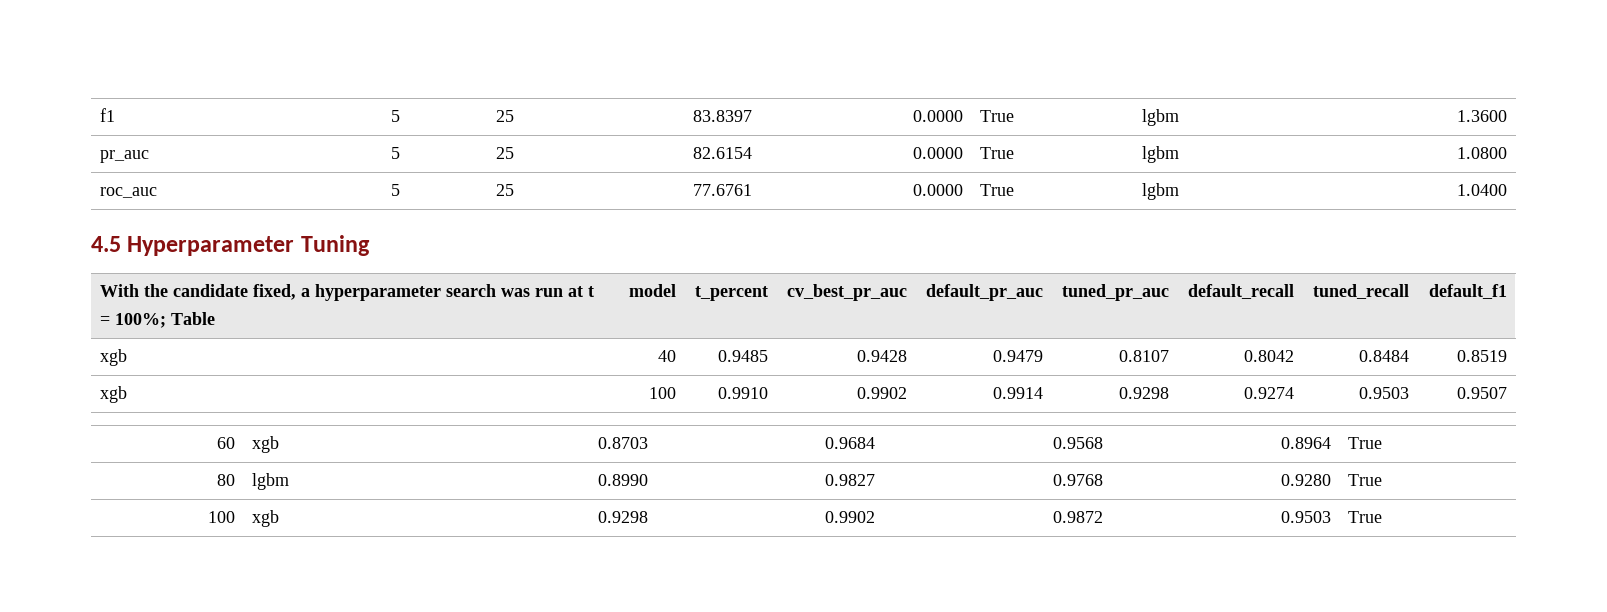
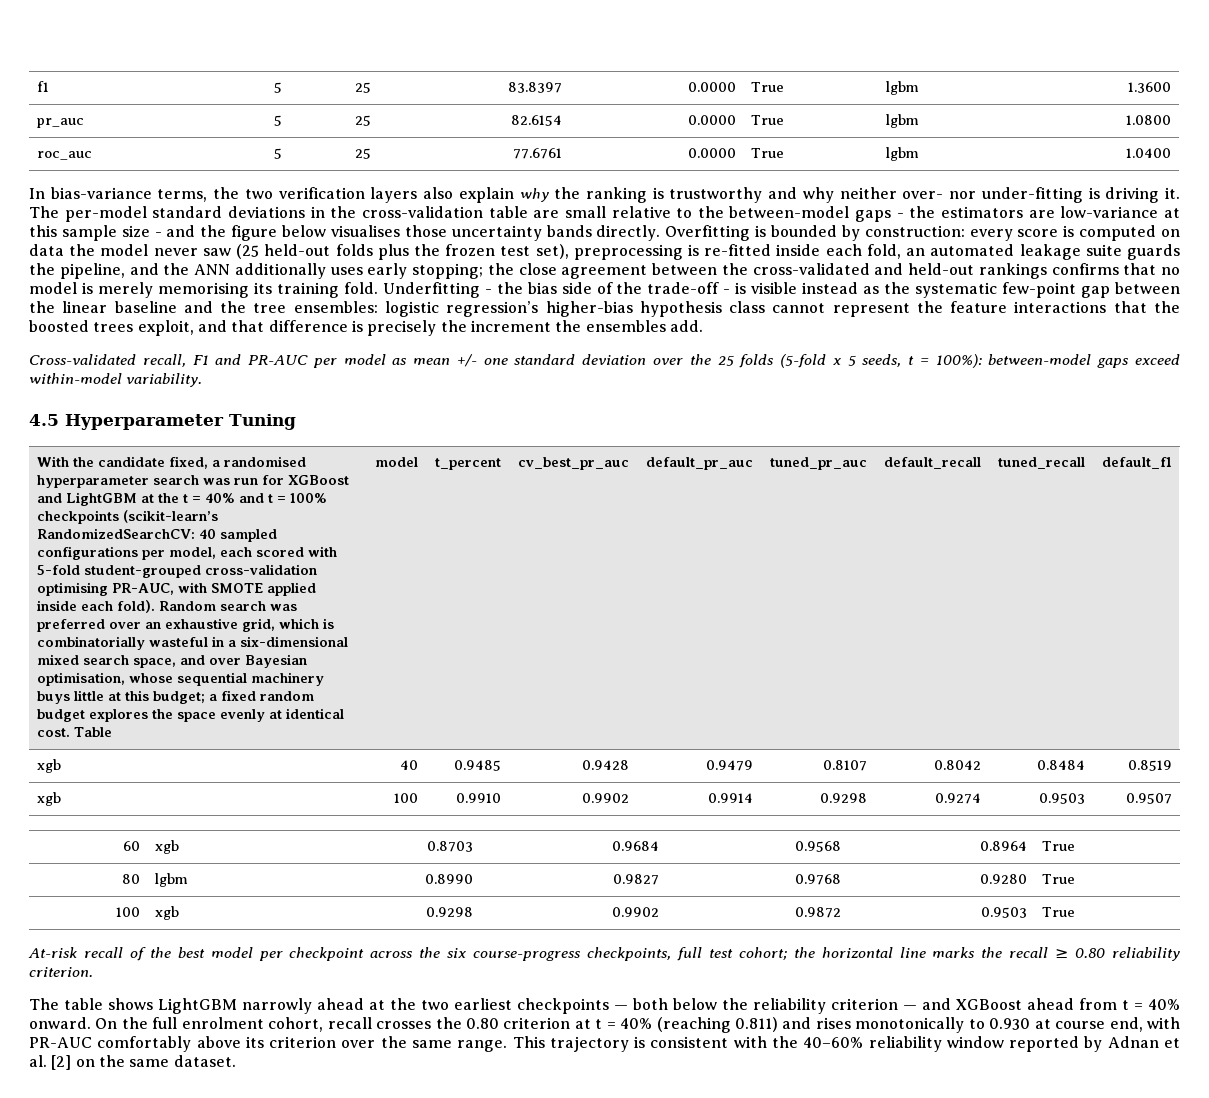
(1507, 190) none -> [29,187,1181,203] [29,206,1181,222] [29,225,1180,241] [29,244,1181,260] [29,263,1180,279] [29,282,1181,298] [29,301,1181,317] [29,320,703,336] [29,354,1180,368] [29,373,203,387] // In bias-variance terms, the two verification layers also explain why the ranking is trustworthy and why neither over- nor under-fitting is driving it. The per-model standard deviations in the cross-validation table are small relative to the between-model gaps - the estimators are low-variance at this sample size - and the figure below visualises those uncertainty bands directly. Overfitting is bounded by construction: every score is computed on data the model never saw (25 held-out folds plus the frozen test set), preprocessing is re-fitted inside each fold, an automated leakage suite guards the pipeline, and the ANN additionally uses early stopping; the close agreement between the cross-validated and held-out rankings confirms that no model is merely memorising its training fold. Underfitting - the bias side of the trade-off - is visible instead as the systematic few-point gap between the linear baseline and the tree ensembles: logistic regression’s higher-bias hypothesis class cannot represent the feature interactions that the boosted trees exploit, and that difference is precisely the increment the ensembles add. // Cross-validated recall, F1 and PR-AUC per model as mean +/- one standard deviation over the 25 folds (5-fold x 5 seeds, t = 100%): between-model gaps exceed within-model variability.
(311, 292) none -> [223,456,306,467] randomised
[568,286,595,297] [100,313,167,328] at t = 100%; -> [261,475,349,485] [36,492,327,506] [36,510,218,524] [36,528,277,542] [36,546,337,560] [36,564,317,578] [36,582,316,596] [36,600,297,613] [36,618,334,632] [36,636,348,650] [36,654,307,668] [36,672,324,686] [36,690,314,704] [36,708,344,722] [36,728,70,737] for XGBoost and LightGBM at the t = 40% and t = 100% checkpoints (scikit-learn’s RandomizedSearchCV: 40 sampled configurations per model, each scored with 5-fold student-grouped cross-validation optimising PR-AUC, with SMOTE applied inside each fold). Random search was preferred over an exhaustive grid, which is combinatorially wasteful in a six-dimensional mixed search space, and over Bayesian optimisation, whose sequential machinery buys little at this budget; a fixed random budget explores the space evenly at identical cost.
(1383, 517) none -> [28,947,1180,961] [29,967,93,977] [29,998,1180,1014] [29,1017,1181,1033] [29,1036,1180,1052] [29,1055,236,1070] // At-risk recall of the best model per checkpoint across the six course-progress checkpoints, full test cohort; the horizontal line marks the recall ≥ 0.80 reliability criterion. // The table shows LightGBM narrowly ahead at the two earliest checkpoints — both below the reliability criterion — and XGBoost ahead from t = 40% onward. On the full enrolment cohort, recall crosses the 0.80 criterion at t = 40% (reaching 0.811) and rises monotonically to 0.930 at course end, with PR-AUC comfortably above its criterion over the same range. This trajectory is consistent with the 40–60% reliability window reported by Adnan et al. [2] on the same dataset.

